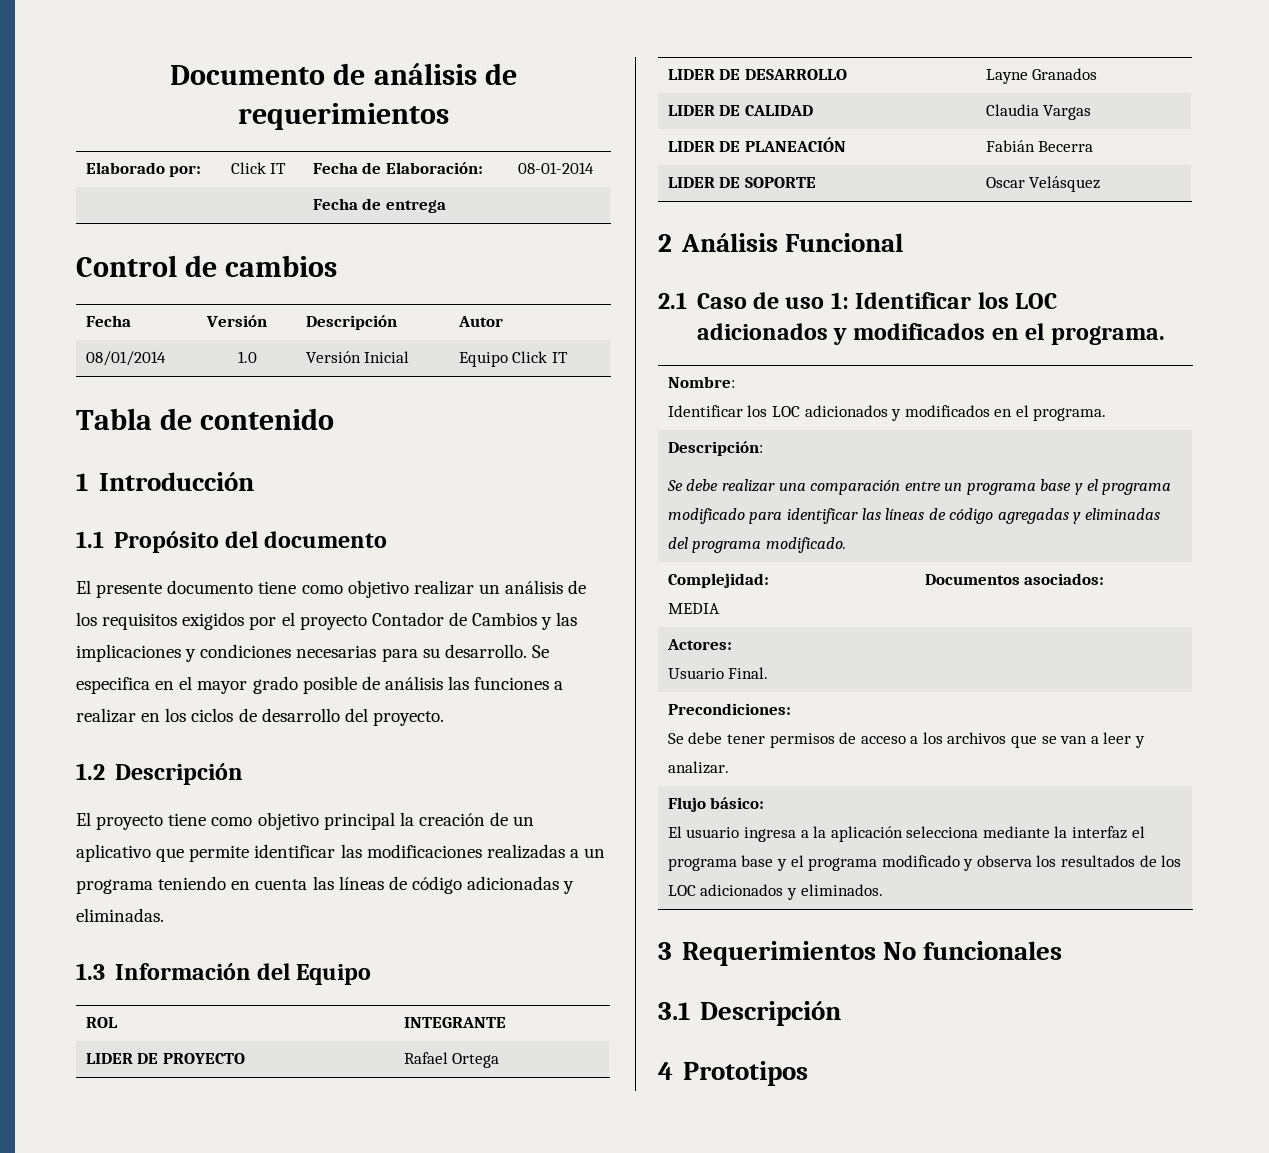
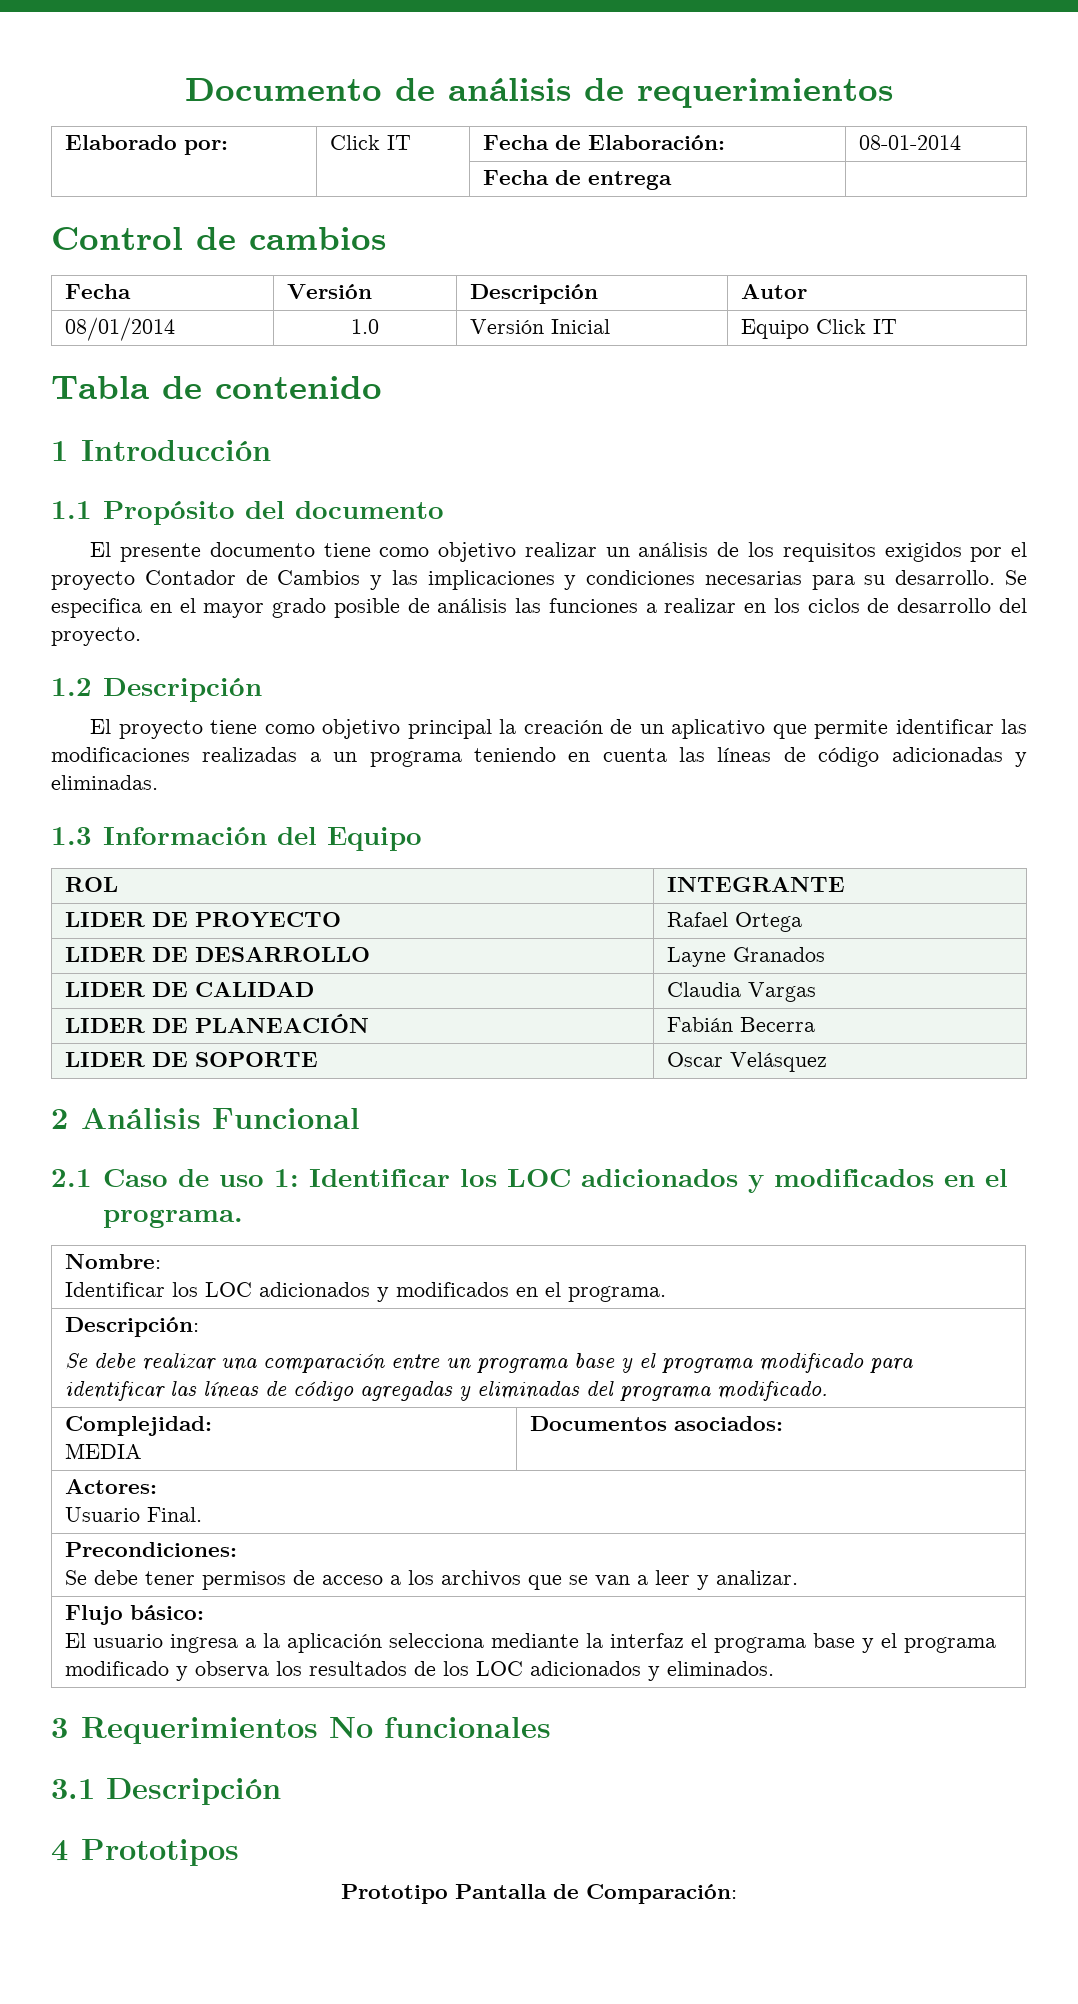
(808, 1073) none -> [341,1884,737,1904] // Prototipo Pantalla de Comparación:

